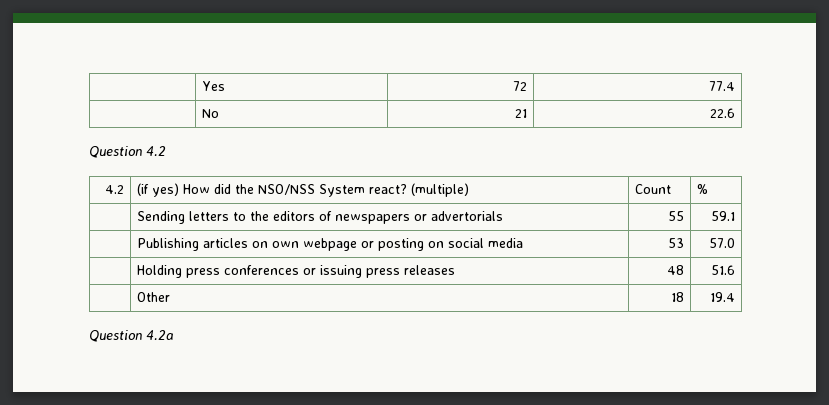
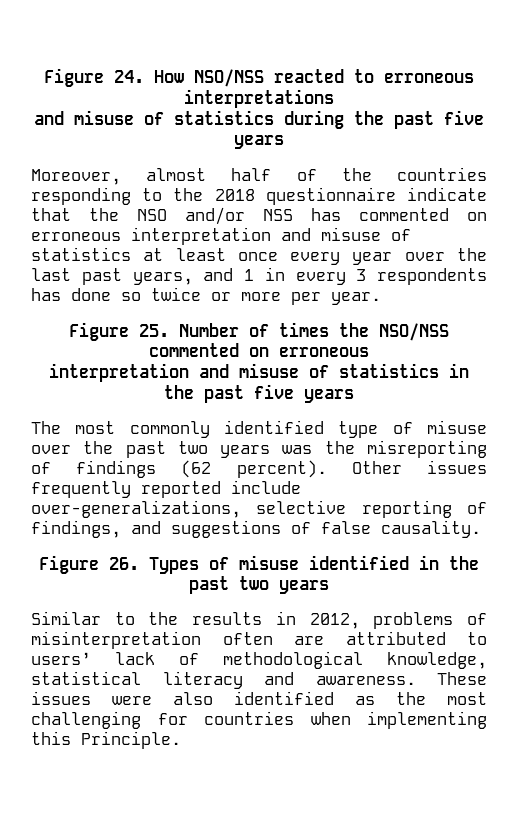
[202,81,226,91] [512,81,527,91] [708,81,735,91] [202,109,220,118] [514,109,527,118] [709,108,735,118] [89,146,166,158] [104,185,124,194] [137,183,470,197] [635,184,672,194] [697,184,709,194] [137,211,504,224] [667,211,684,221] [710,211,735,221] [137,238,524,251] [667,238,684,248] [708,238,735,248] [137,265,456,278] [666,265,684,275] [710,265,735,275] [137,292,171,302] [670,292,684,302] [709,292,735,302] [89,330,173,342] | Yes | 72 | 77.4 // | No | 21 | 22.6 // Question 4.2 // 4.2 | (if yes) How did the NSO/NSS System react? (multiple) | Count | % // | Sending letters to the editors of newspapers or advertorials | 55 | 59.1 // | Publishing articles on own webpage or posting on social media | 53 | 57.0 // | Holding press conferences or issuing press releases | 48 | 51.6 // | Other | 18 | 19.4 // Question 4.2a -> [44,68,474,87] [184,89,334,108] [34,110,484,129] [234,135,284,149] [31,167,487,185] [31,187,487,205] [31,207,487,225] [31,227,411,245] [31,247,487,265] [31,267,487,285] [31,287,381,305] [69,322,449,341] [149,343,369,357] [49,363,469,382] [164,384,354,403] [31,420,487,438] [31,440,487,458] [31,460,487,478] [31,480,301,498] [31,500,487,518] [31,520,481,538] [39,555,479,574] [189,576,329,594] [31,611,488,629] [31,631,487,649] [31,651,487,669] [31,671,487,689] [31,691,487,705] [31,711,487,729] [31,731,181,749] Figure 24. How NSO/NSS reacted to erroneous interpretations // and misuse of statistics during the past five years // Moreover, almost half of the countries responding to the 2018 questionnaire indicate that the NSO and/or NSS has commented on erroneous interpretation and misuse of statistics at least once every year over the last past years, and 1 in every 3 respondents has done so twice or more per year. // Figure 25. Number of times the NSO/NSS commented on erroneous // interpretation and misuse of statistics in the past five years // The most commonly identified type of misuse over the past two years was the misreporting of findings (62 percent). Other issues frequently reported include over-generalizations, selective reporting of findings, and suggestions of false causality. // Figure 26. Types of misuse identified in the past two years // Similar to the results in 2012, problems of misinterpretation often are attributed to users’ lack of methodological knowledge, statistical literacy and awareness. These issues were also identified as the most challenging for countries when implementing this Principle.

